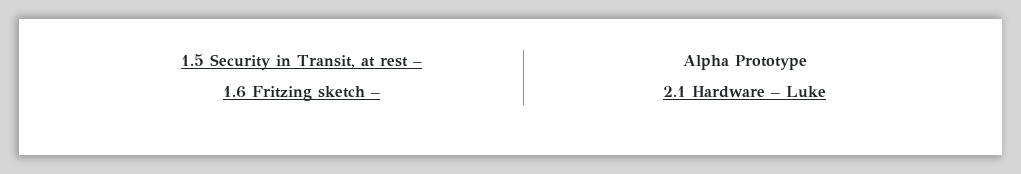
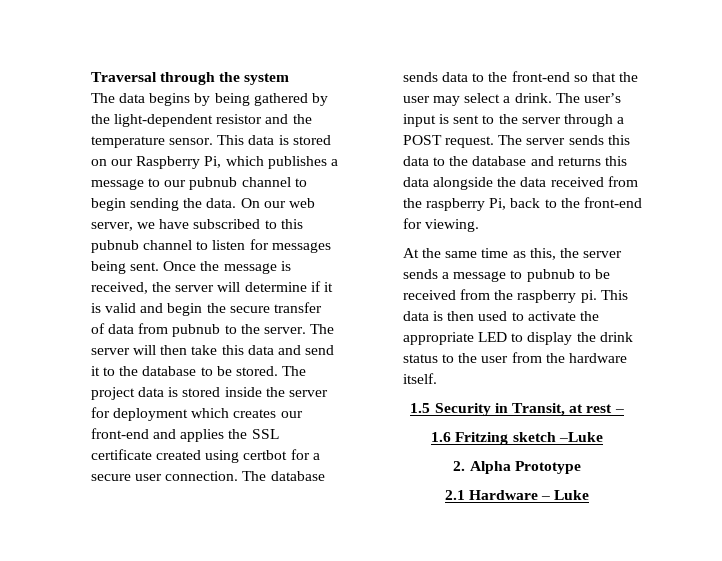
(181, 60) none -> [90,72,290,85] [90,93,328,106] [90,114,312,127] [90,135,331,148] [90,156,338,169] [90,177,307,190] [90,198,315,211] [90,219,303,231] [90,239,331,253] [90,261,291,274] [90,281,333,294] [90,302,322,316] [90,323,335,337] [90,345,335,355] [90,366,307,376] [90,387,328,400] [90,407,303,421] [90,428,279,442] [90,449,320,463] [90,471,325,481] [402,71,639,82] [402,93,621,106] [402,114,625,127] [402,135,630,148] [402,156,627,166] [402,176,638,190] [402,197,642,211] [402,218,480,232] [402,248,623,260] [402,269,610,282] [402,289,628,303] [402,311,599,321] [402,332,633,345] [402,352,627,363] [402,373,437,384] Traversal through the system // The data begins by being gathered by the light-dependent resistor and the temperature sensor. This data is stored on our Raspberry Pi, which publishes a message to our pubnub channel to begin sending the data. On our web server, we have subscribed to this pubnub channel to listen for messages being sent. Once the message is received, the server will determine if it is valid and begin the secure transfer of data from pubnub to the server. The server will then take this data and send it to the database to be stored. The project data is stored inside the server for deployment which creates our front-end and applies the SSL certificate created using certbot for a secure user connection. The database sends data to the front-end so that the user may select a drink. The user’s input is sent to the server through a POST request. The server sends this data to the database and returns this data alongside the data received from the raspberry Pi, back to the front-end for viewing. // At the same time as this, the server sends a message to pubnub to be received from the raspberry pi. This data is then used to activate the appropriate LED to display the drink status to the user from the hardware itself. //
[371,93,380,97] – // -> [558,432,603,442] [453,461,466,471] –Luke // 2.

